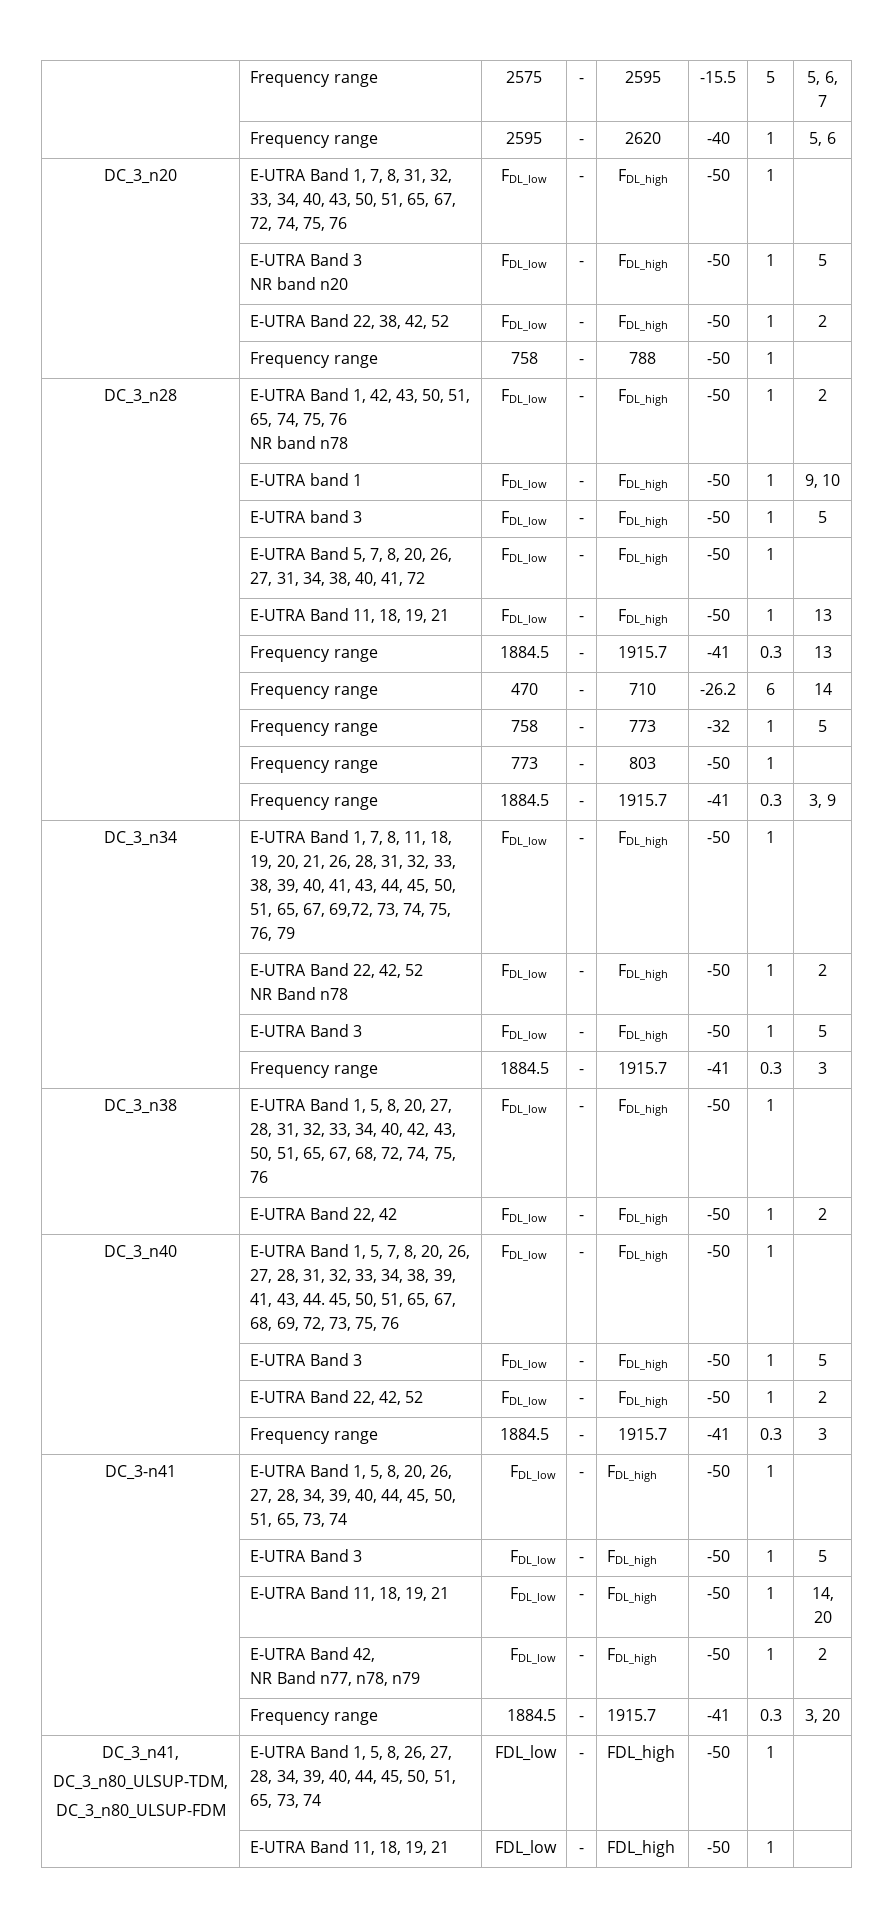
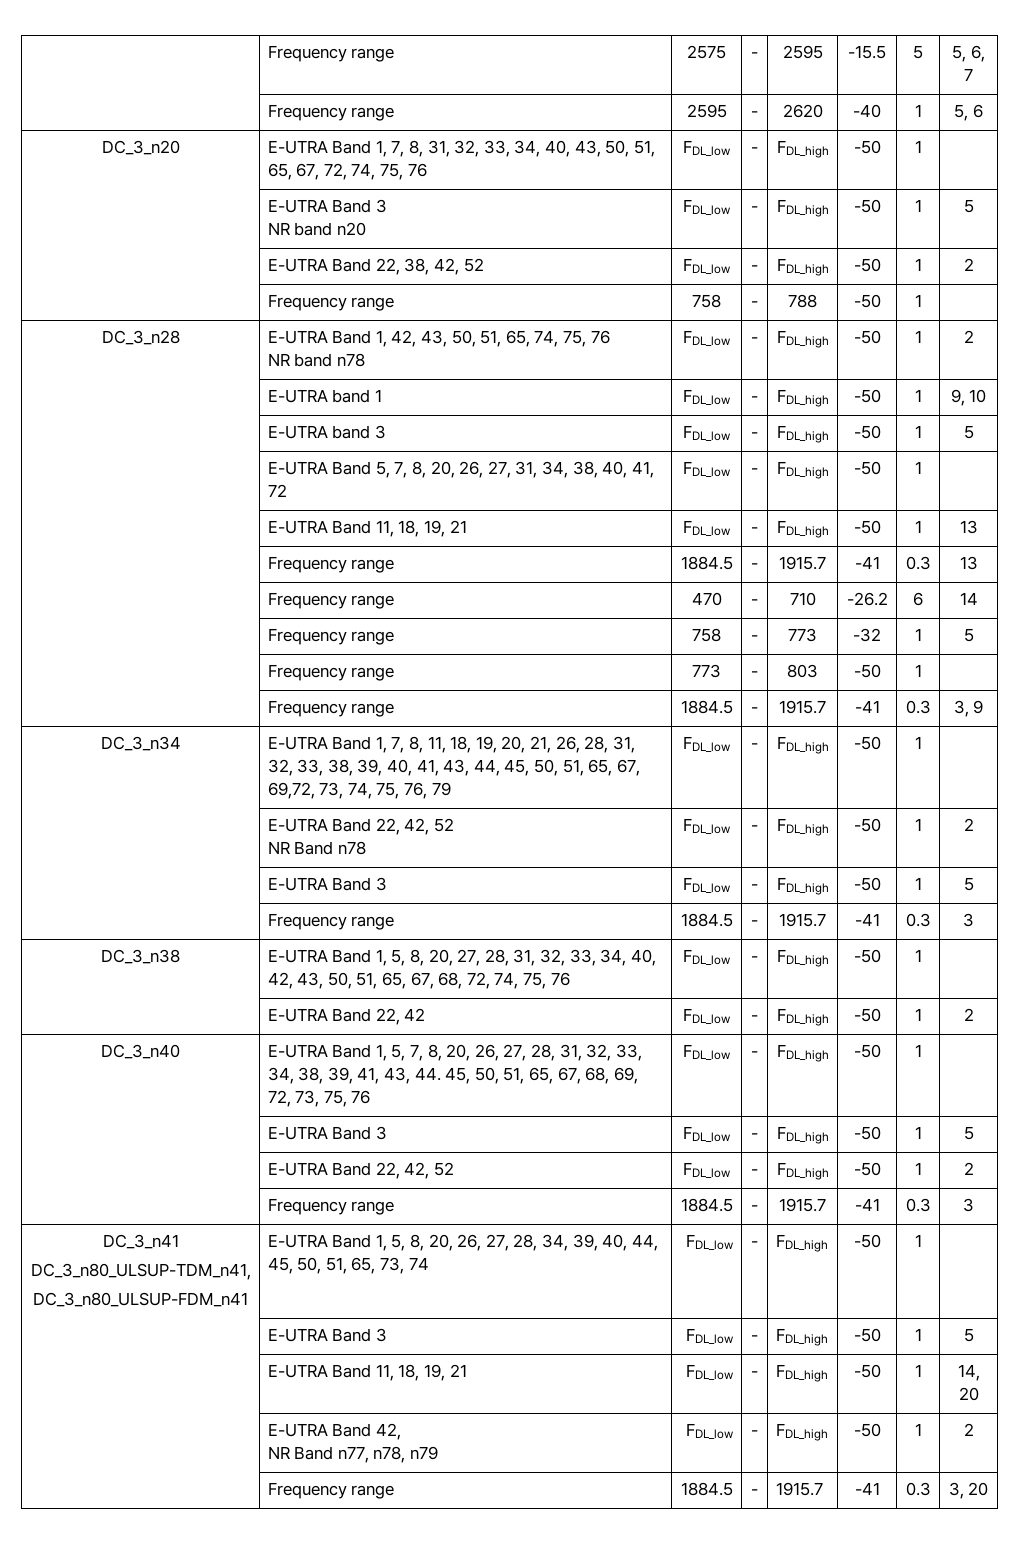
[105,1465,176,1480] DC_3-n41 -> [102,1234,179,1249] [30,1263,251,1280] [33,1292,248,1307] DC_3_n41 // DC_3_n80_ULSUP-TDM_n41, // DC_3_n80_ULSUP-FDM_n41
[102,1746,179,1761] [53,1775,228,1790] [55,1804,226,1819] [250,1745,453,1760] [250,1770,456,1784] [250,1794,321,1808] [494,1745,557,1761] [579,1753,584,1758] [607,1745,676,1762] [706,1746,730,1758] [766,1746,775,1758] [250,1840,450,1855] [494,1840,557,1856] [579,1848,584,1853] [607,1840,676,1857] [706,1841,730,1853] [766,1841,775,1853] // DC_3_n41, // DC_3_n80_ULSUP-TDM, // DC_3_n80_ULSUP-FDM | E-UTRA Band 1, 5, 8, 26, 27, 28, 34, 39, 40, 44, 45, 50, 51, 65, 73, 74 | FDL_low | - | FDL_high | -50 | 1 | // | E-UTRA Band 11, 18, 19, 21 | FDL_low | - | FDL_high | -50 | 1 | -> (989, 1489) none

